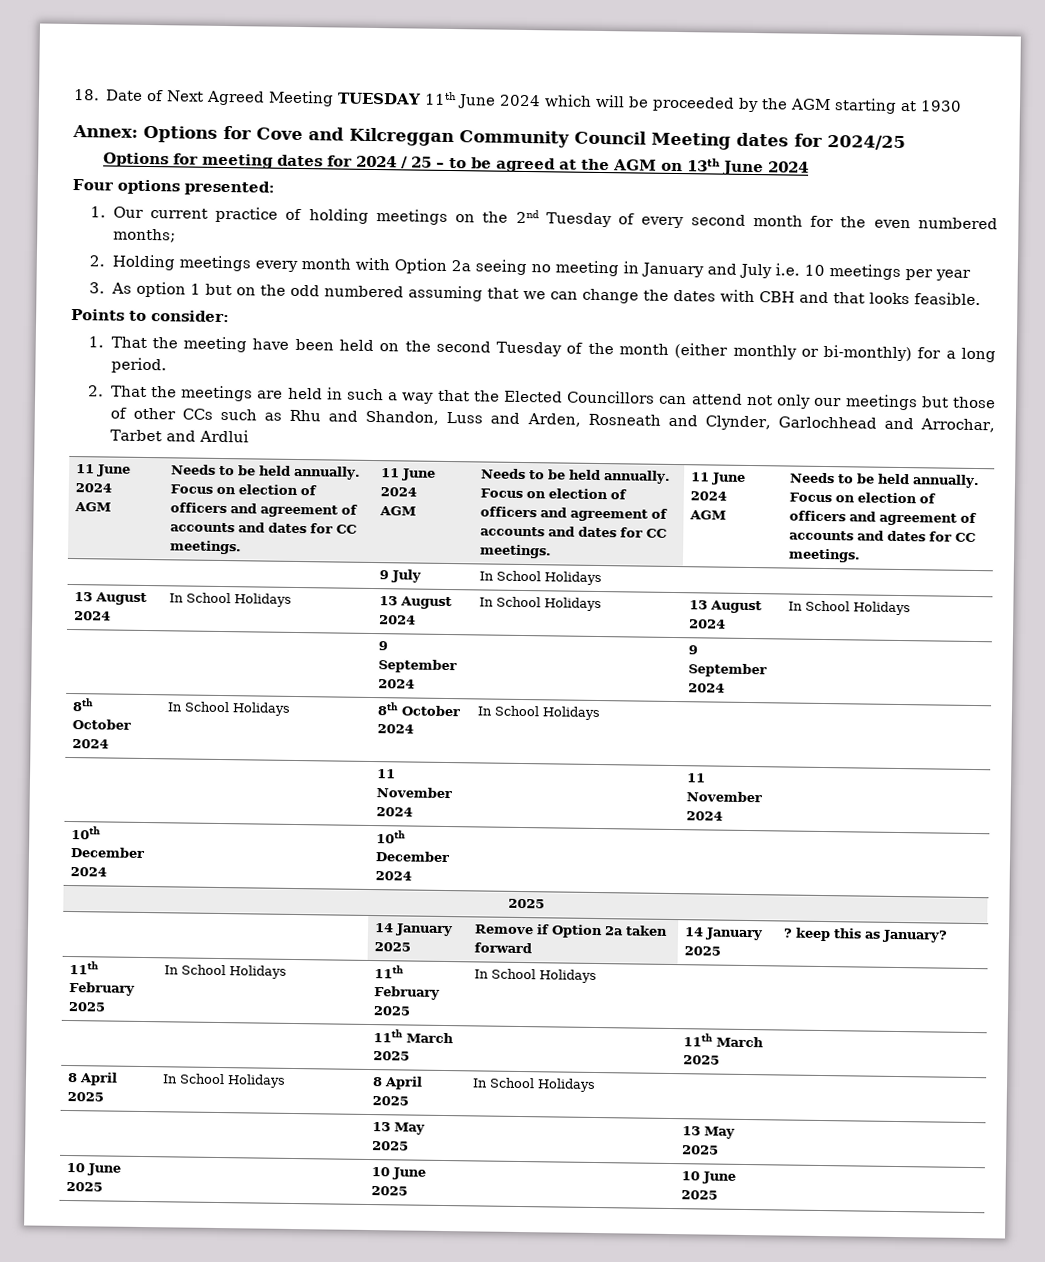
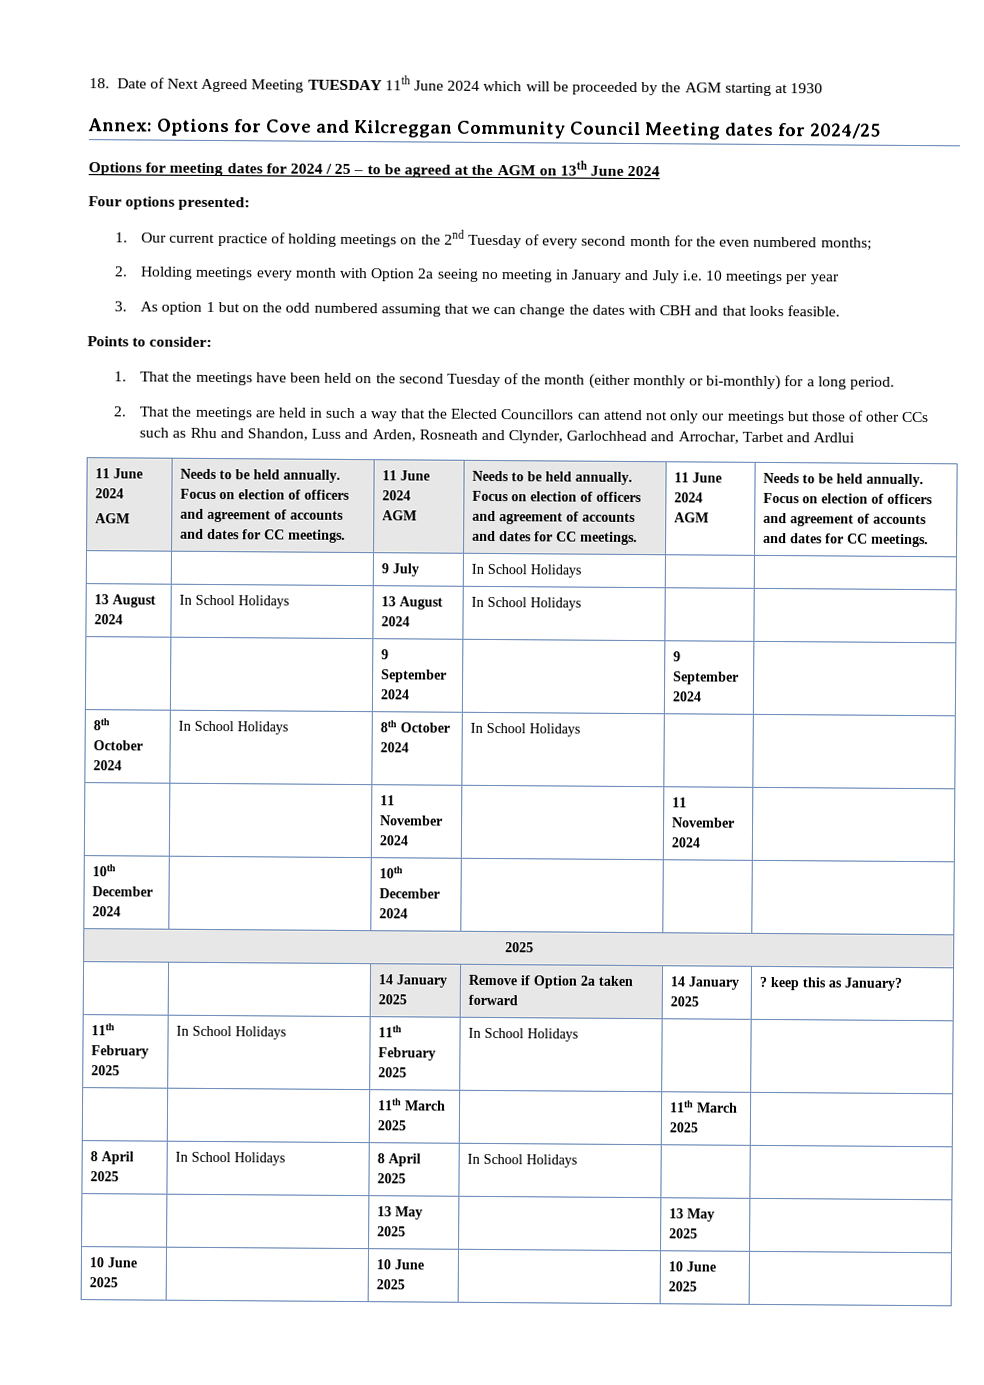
[183,336,248,353] meeting -> [195,371,253,386] meetings
[689,600,763,614] [689,619,727,629] [788,600,912,616] 13 August 2024 | In School Holidays -> (581, 604) |

